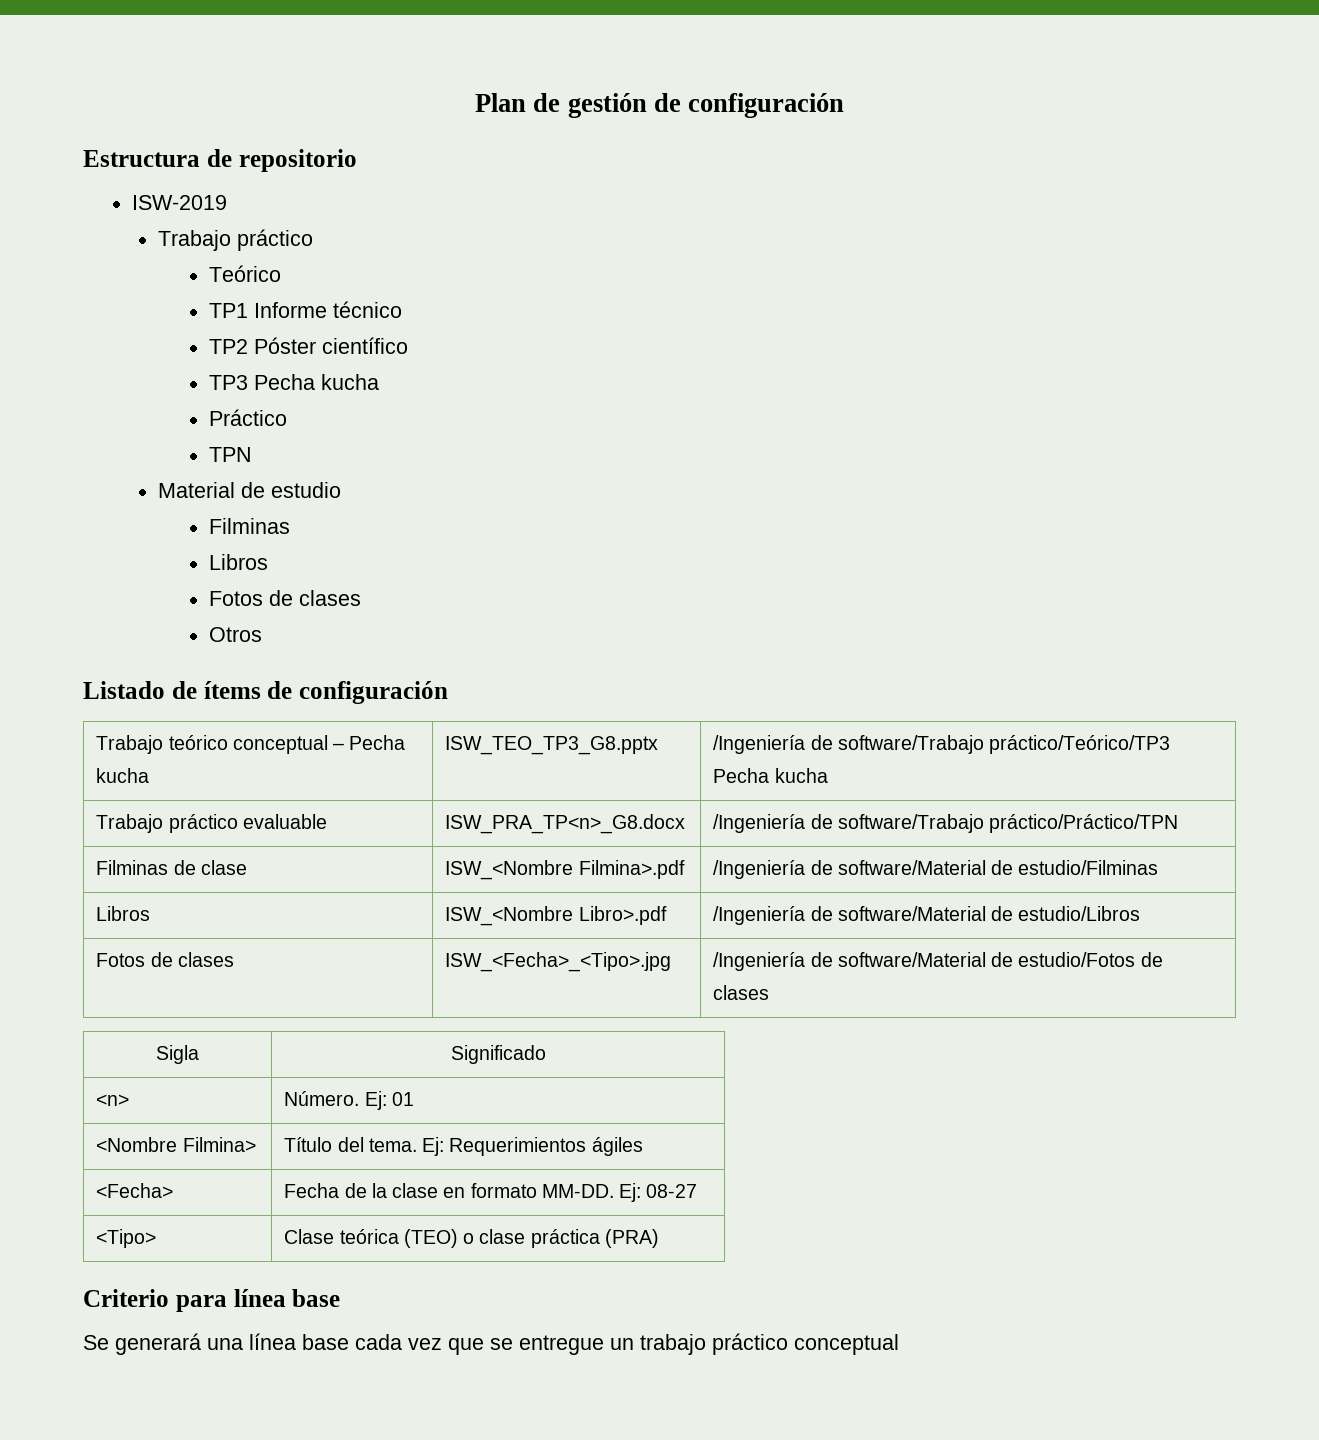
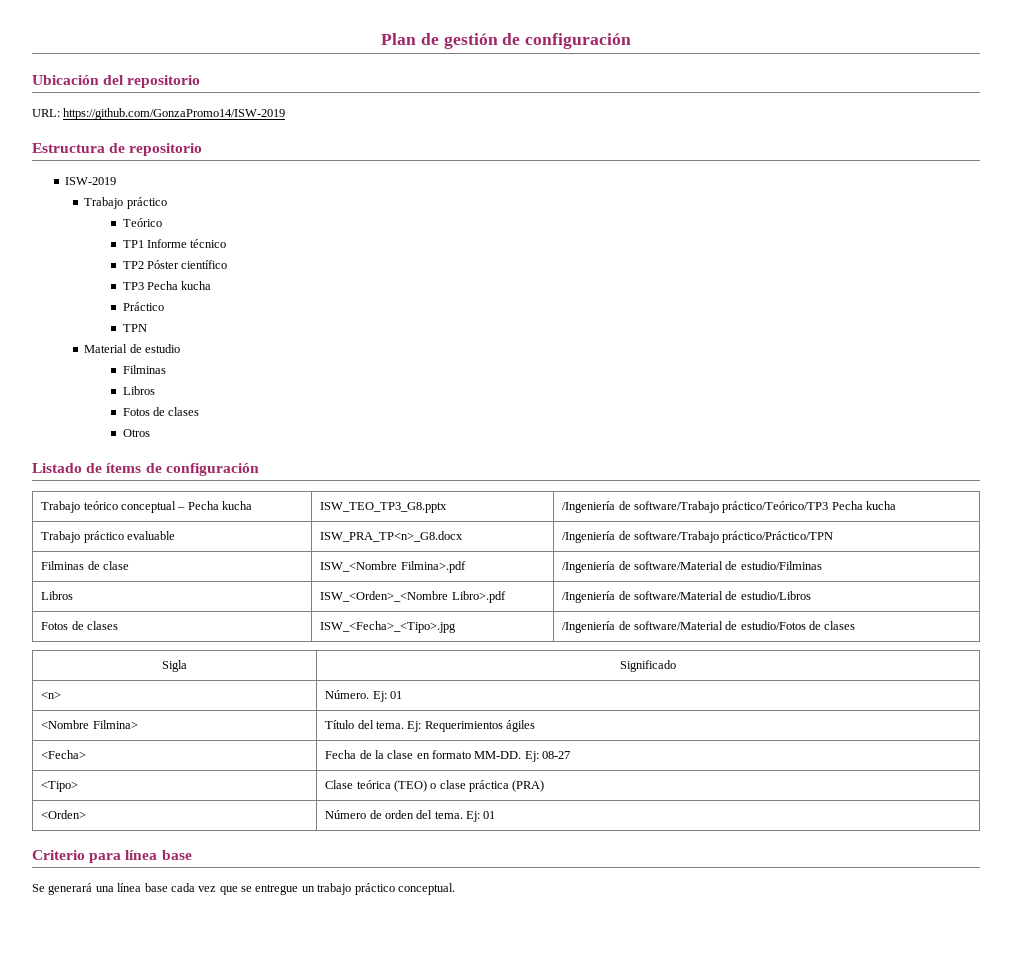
(844, 105) none -> [32,75,201,88] [32,108,286,120] // Ubicación del repositorio // URL: https://github.com/GonzaPromo14/ISW-2019
[445,906,574,926] ISW_<Nombre -> [320,591,449,602] ISW_<Orden>_<Nombre
(659, 1238) none -> [41,810,87,819] [325,810,496,822] // <Orden> | Número de orden del tema. Ej: 01
[794,1334,899,1355] conceptual -> [397,883,455,895] conceptual.

